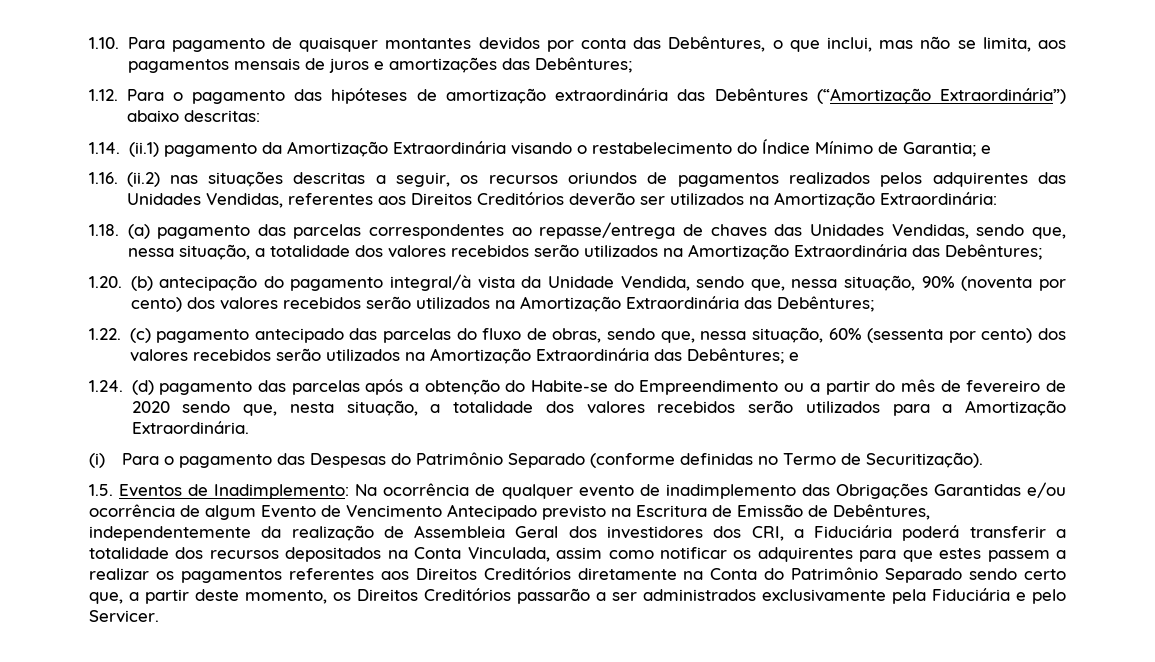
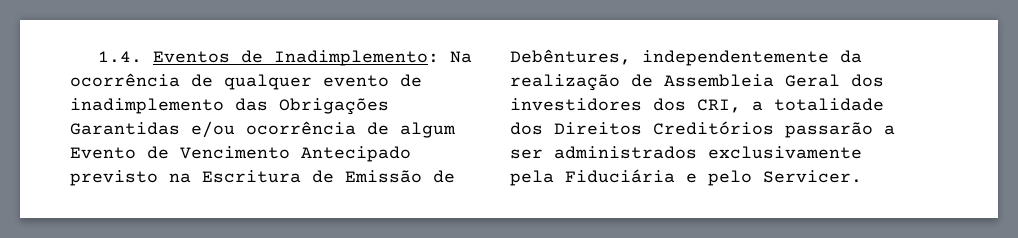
[89,36,1067,52] [127,57,632,73] [89,88,1066,104] [126,110,260,122] [89,139,991,157] [89,171,1066,187] [126,192,997,208] [89,222,1067,239] [127,244,1042,260] [89,274,1066,291] [130,296,874,312] [89,327,1066,343] [129,348,799,364] [89,379,1067,395] [131,400,1066,416] [131,421,249,434] [89,452,983,468] [89,484,113,496] 1.10. Para pagamento de quaisquer montantes devidos por conta das Debêntures, o que inclui, mas não se limita, aos pagamentos mensais de juros e amortizações das Debêntures; // 1.12. Para o pagamento das hipóteses de amortização extraordinária das Debêntures (“Amortização Extraordinária”) abaixo descritas: // 1.14. (ii.1) pagamento da Amortização Extraordinária visando o restabelecimento do Índice Mínimo de Garantia; e // 1.16. (ii.2) nas situações descritas a seguir, os recursos oriundos de pagamentos realizados pelos adquirentes das Unidades Vendidas, referentes aos Direitos Creditórios deverão ser utilizados na Amortização Extraordinária: // 1.18. (a) pagamento das parcelas correspondentes ao repasse/entrega de chaves das Unidades Vendidas, sendo que, nessa situação, a totalidade dos valores recebidos serão utilizados na Amortização Extraordinária das Debêntures; // 1.20. (b) antecipação do pagamento integral/à vista da Unidade Vendida, sendo que, nessa situação, 90% (noventa por cento) dos valores recebidos serão utilizados na Amortização Extraordinária das Debêntures; // 1.22. (c) pagamento antecipado das parcelas do fluxo de obras, sendo que, nessa situação, 60% (sessenta por cento) dos valores recebidos serão utilizados na Amortização Extraordinária das Debêntures; e // 1.24. (d) pagamento das parcelas após a obtenção do Habite-se do Empreendimento ou a partir do mês de fevereiro de 2020 sendo que, nesta situação, a totalidade dos valores recebidos serão utilizados para a Amortização Extraordinária. // (i) Para o pagamento das Despesas do Patrimônio Separado (conforme definidas no Termo de Securitização). // 1.5. -> [98,51,143,63] 1.4.
[814,525,1067,541] [89,547,1066,562] [89,567,1066,583] [89,589,351,604] Fiduciária poderá transferir a totalidade dos recursos depositados na Conta Vinculada, assim como notificar os adquirentes para que estes passem a realizar os pagamentos referentes aos Direitos Creditórios diretamente na Conta do Patrimônio Separado sendo certo que, a partir deste momento, os -> [774,98,884,111] [510,122,543,135] totalidade dos

